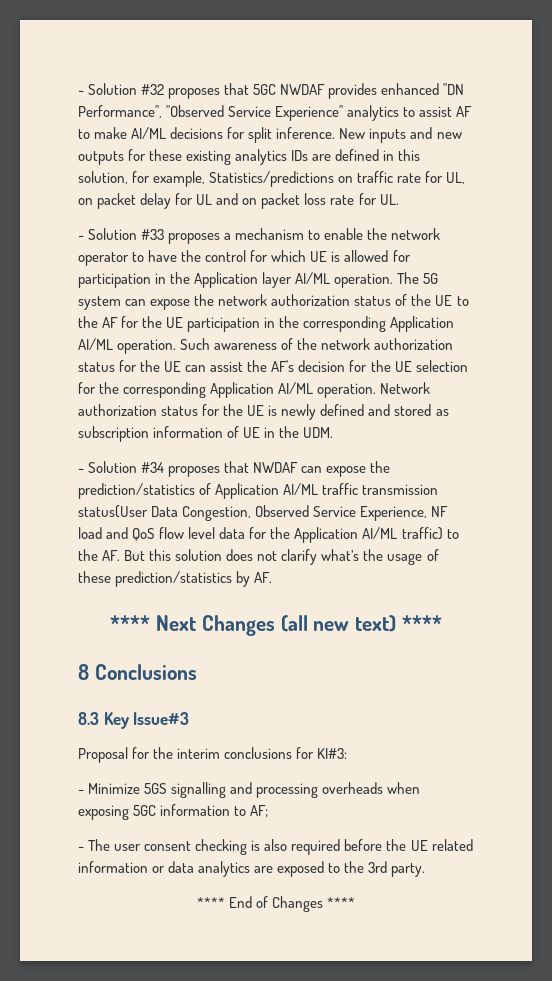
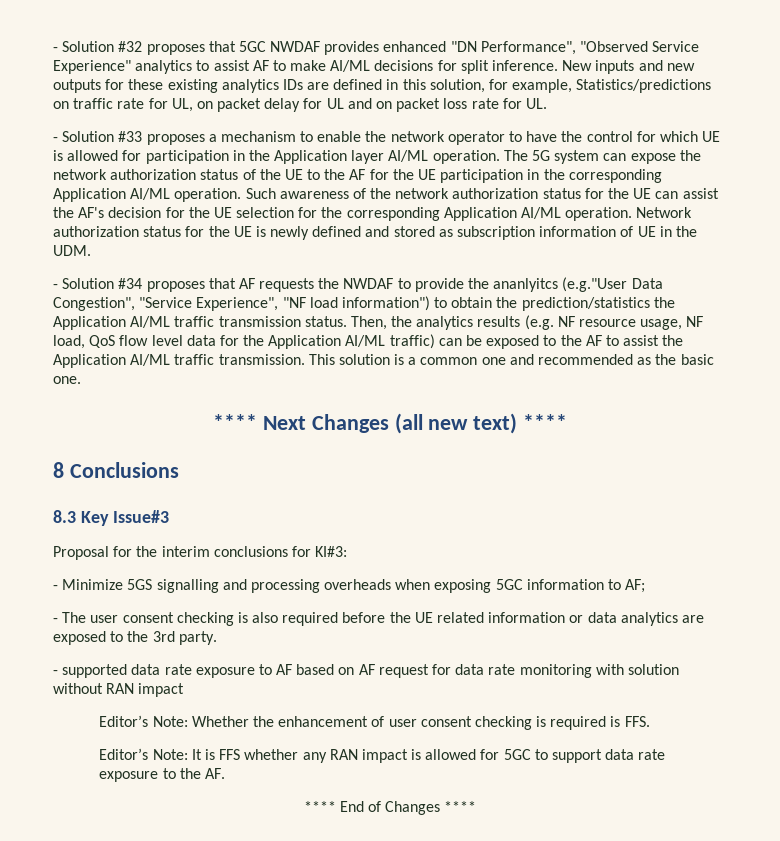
[253,462,367,477] NWDAF can expose -> [238,277,663,292] [53,296,493,311] AF requests the NWDAF to provide the ananlyitcs (e.g."User Data Congestion", "Service Experience", "NF load information") to obtain
[199,483,212,495] of -> [653,297,675,308] the
[78,505,449,521] [78,527,129,539] status(User Data Congestion, Observed Service Experience, NF load and -> [304,315,704,330] [53,335,85,349] status. Then, the analytics results (e.g. NF resource usage, NF load,
[446,529,459,539] [78,549,439,565] [78,571,273,587] to the AF. But this solution does not clarify what’s the usage of these prediction/statistics by AF. -> [438,335,684,349] [53,354,714,368] [53,376,81,384] can be exposed to the AF to assist the Application AI/ML traffic transmission. This solution is a common one and recommended as the basic one.
(426, 870) none -> [53,664,679,678] [53,683,185,697] [99,715,650,730] [99,748,666,763] [99,768,225,782] // - supported data rate exposure to AF based on AF request for data rate monitoring with solution without RAN impact // Editor’s Note: Whether the enhancement of user consent checking is required is FFS. // Editor’s Note: It is FFS whether any RAN impact is allowed for 5GC to support data rate exposure to the AF.

